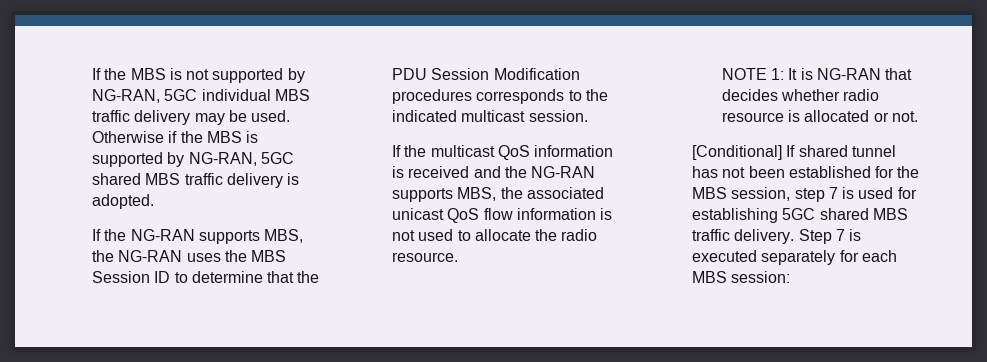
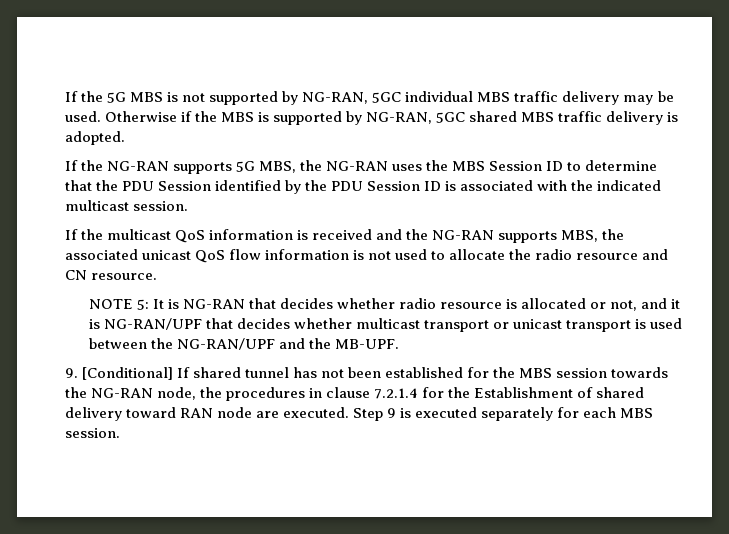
[91,68,127,80] If the -> [64,91,126,103] If the 5G
(260, 237) none -> [235,161,255,172] 5G
[493,68,580,80] [391,89,582,104] Modification procedures corresponds to -> [214,180,568,194] identified by the PDU Session ID is associated with
(598, 235) none -> [576,249,669,260] [64,270,87,280] resource and CN
[771,68,785,80] 1: -> [136,299,149,310] 5:
[892,111,919,122] not. // -> [610,298,681,311] [88,318,683,332] [88,338,399,350] [64,368,78,378] not, and it is NG-RAN/UPF that decides whether multicast transport or unicast transport is used between the NG-RAN/UPF and the MB-UPF. // 9.
[731,187,917,202] [691,208,908,223] [691,229,845,244] session, step 7 is used for establishing 5GC shared MBS traffic delivery. Step 7 -> [556,367,669,378] [64,387,645,401] [64,407,397,421] session towards the NG-RAN node, the procedures in clause 7.2.1.4 for the Establishment of shared delivery toward RAN node are executed. Step 9
[731,271,791,283] session: -> [64,428,120,438] session.

